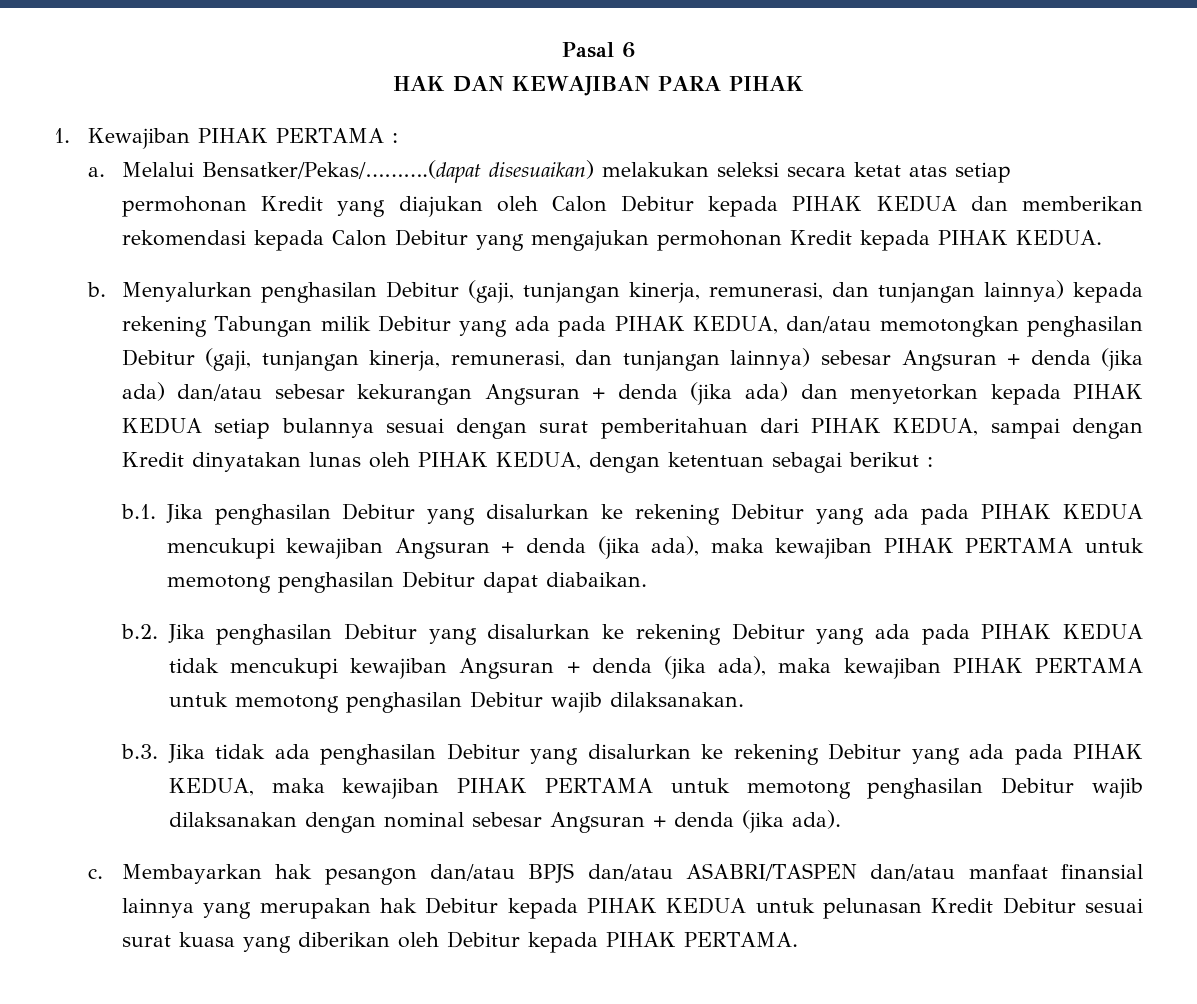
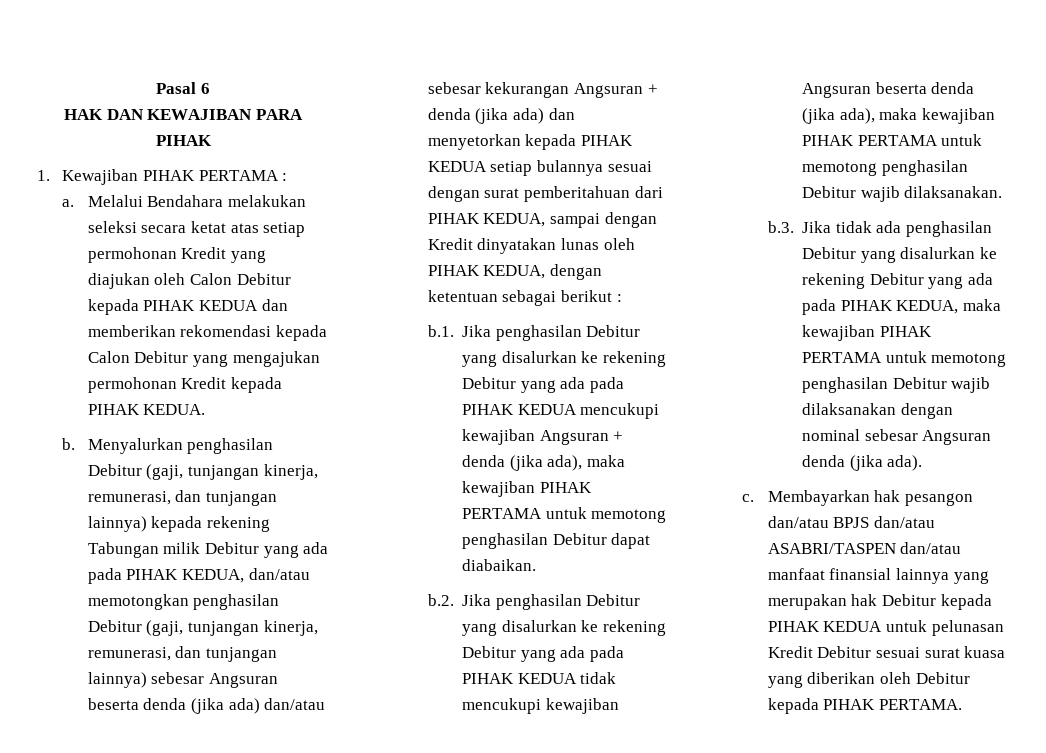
[201,160,594,183] Bensatker/Pekas/……….(dapat disesuaikan) -> [147,195,224,207] Bendahara
[1006,354,1020,365] + -> [87,698,139,710] beserta
[566,662,580,673] + -> [875,82,927,94] beserta
[652,816,666,827] + -> (992, 437) none

